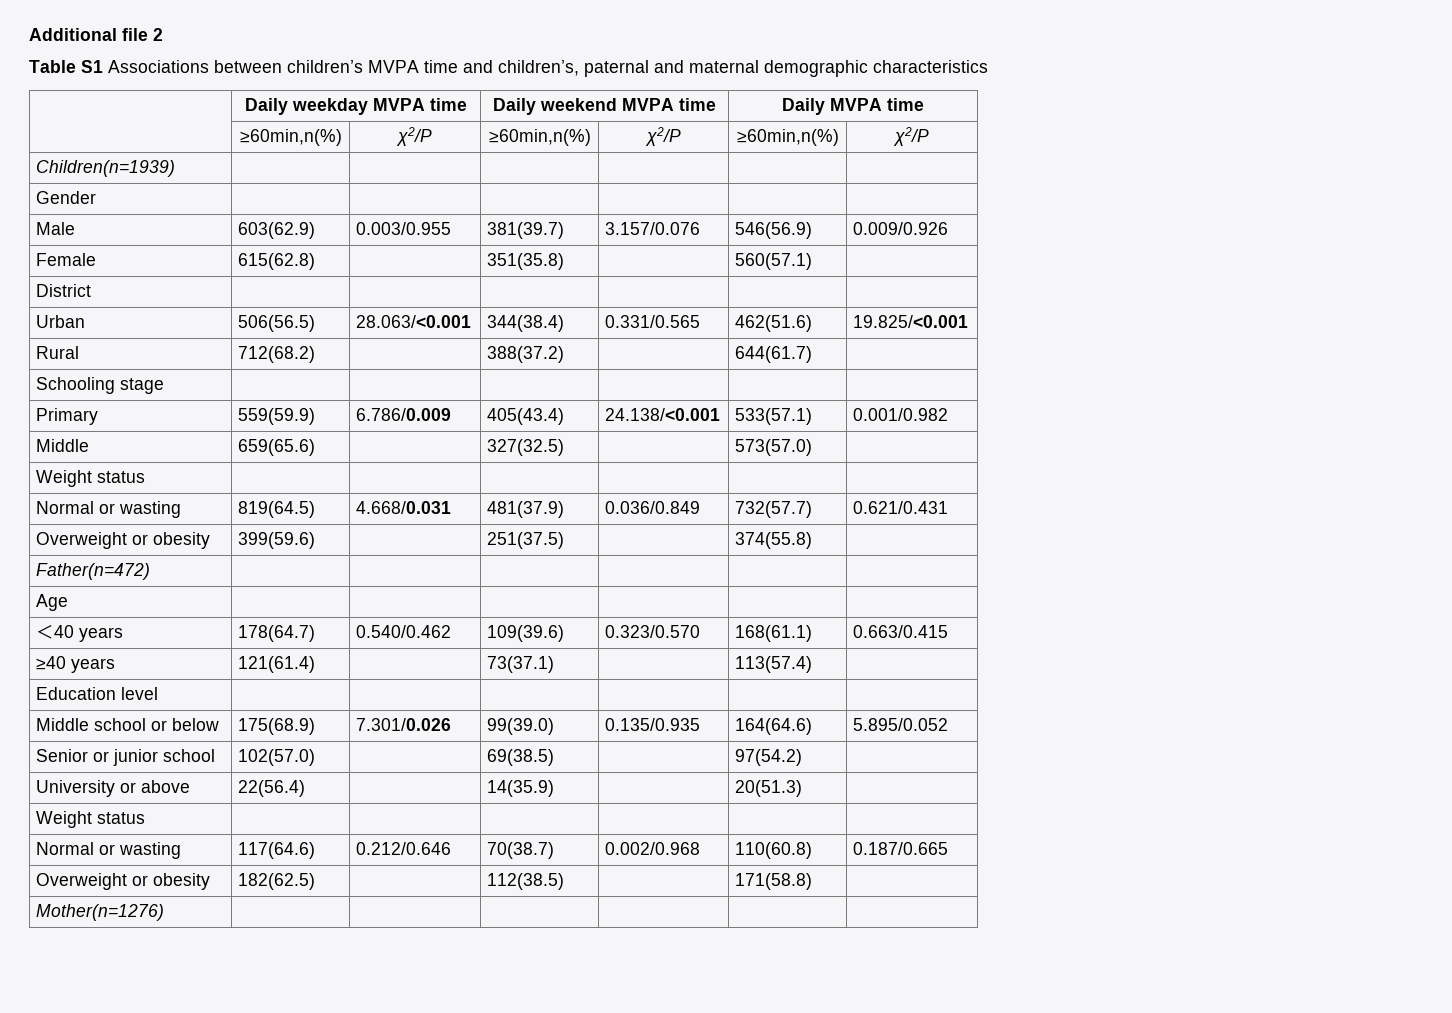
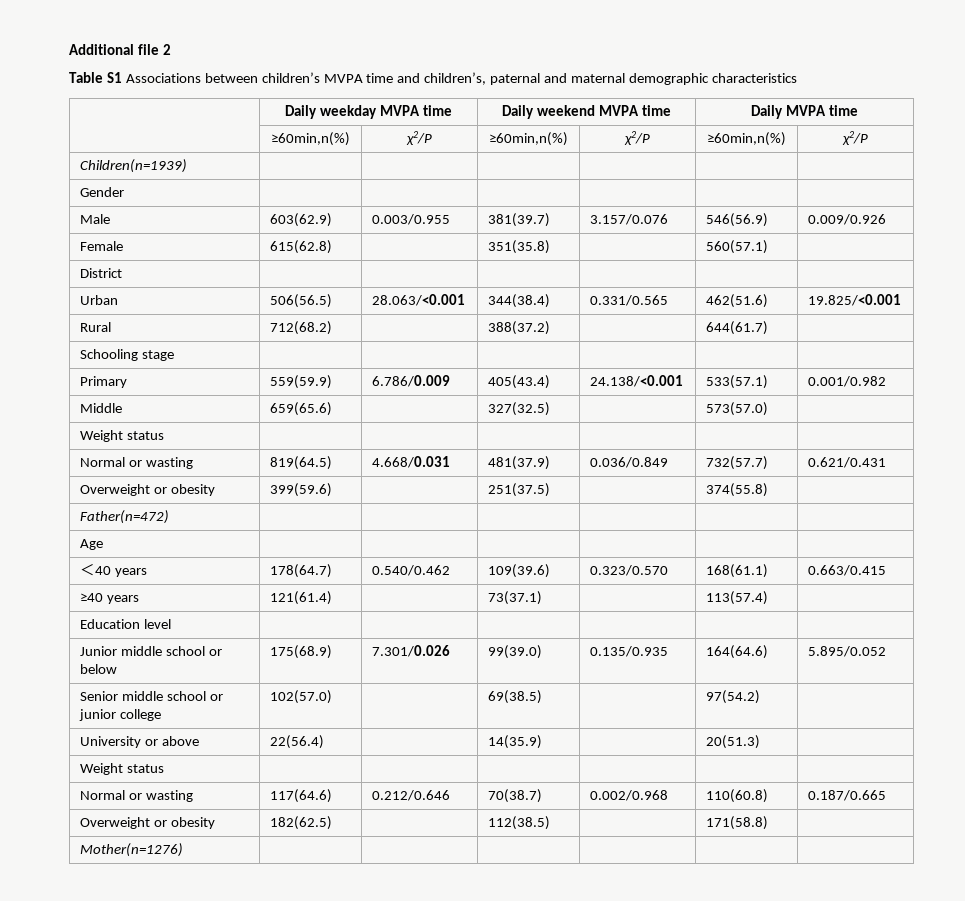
[36,718,90,731] Middle -> [80,646,162,656] Junior middle
(89, 755) none -> [121,691,206,701] middle school
[163,749,216,762] school -> [119,709,161,721] college

